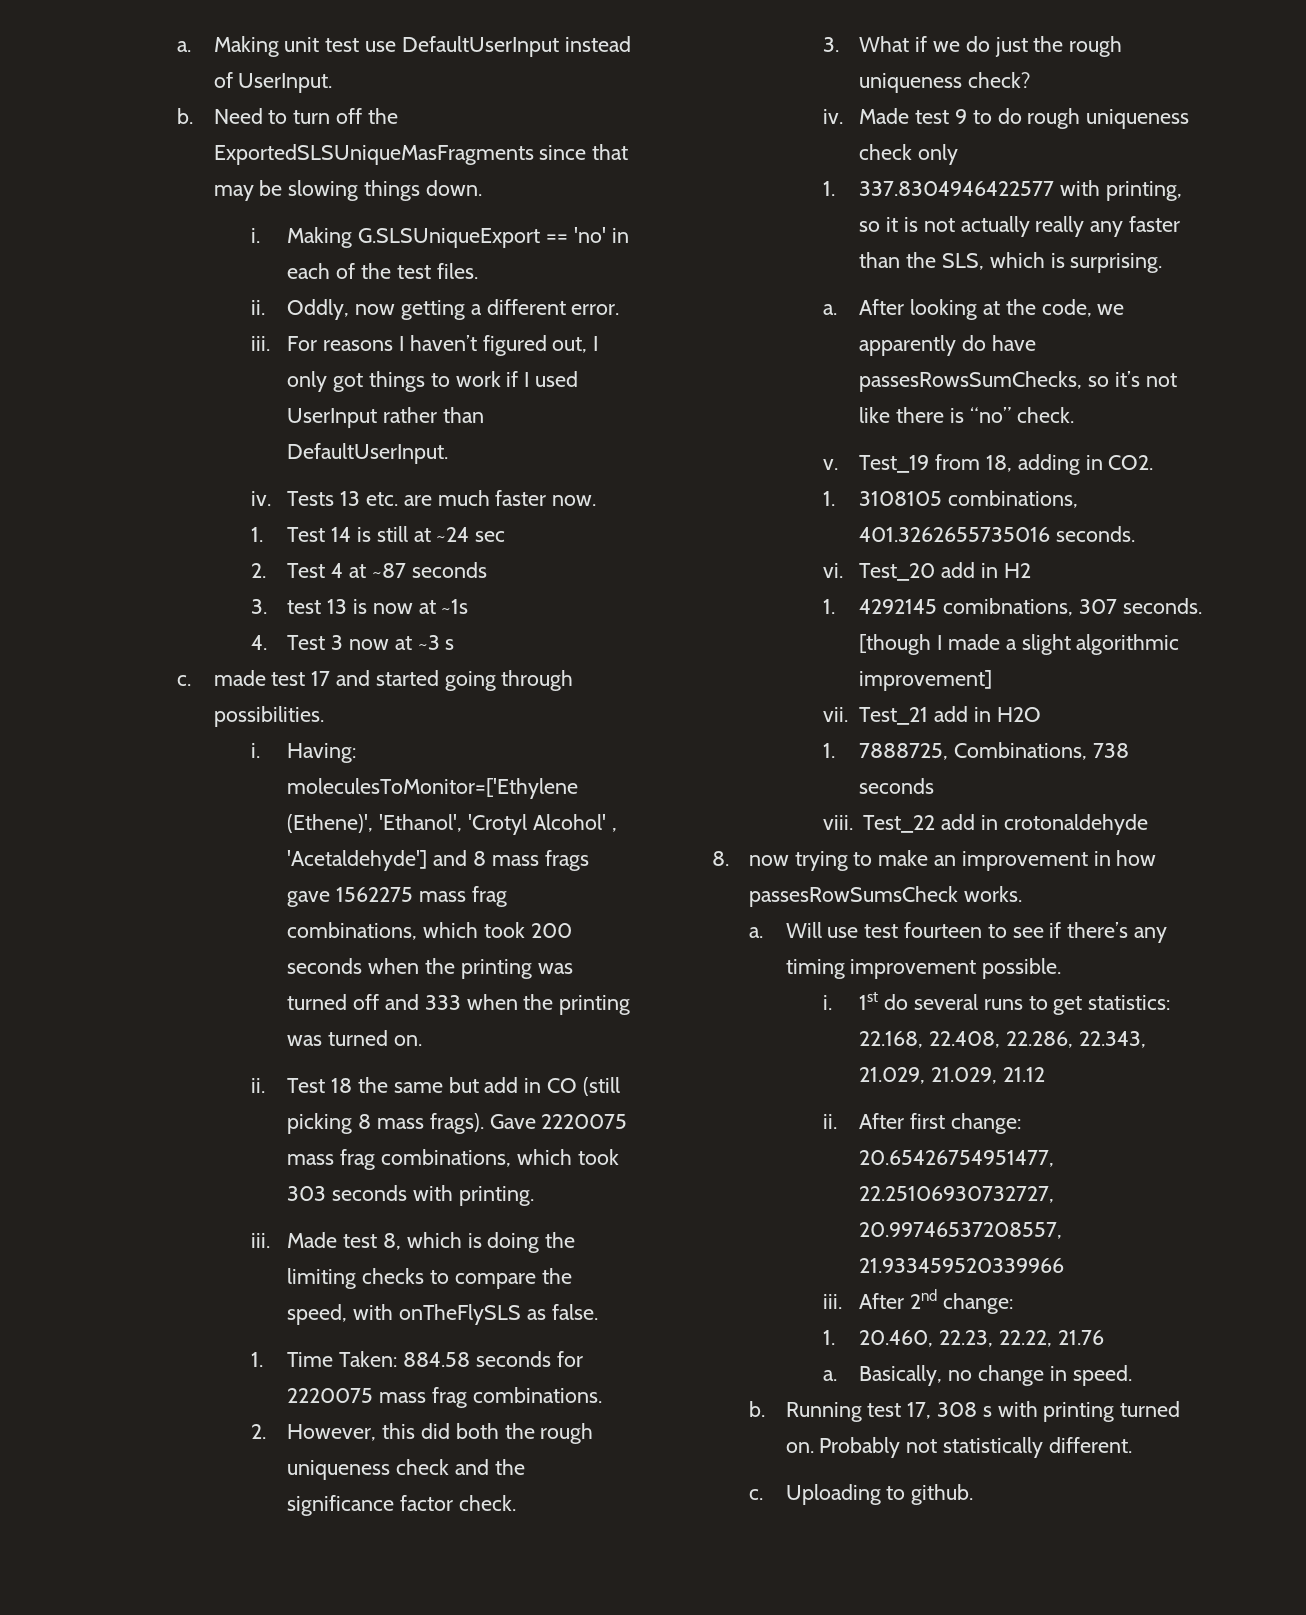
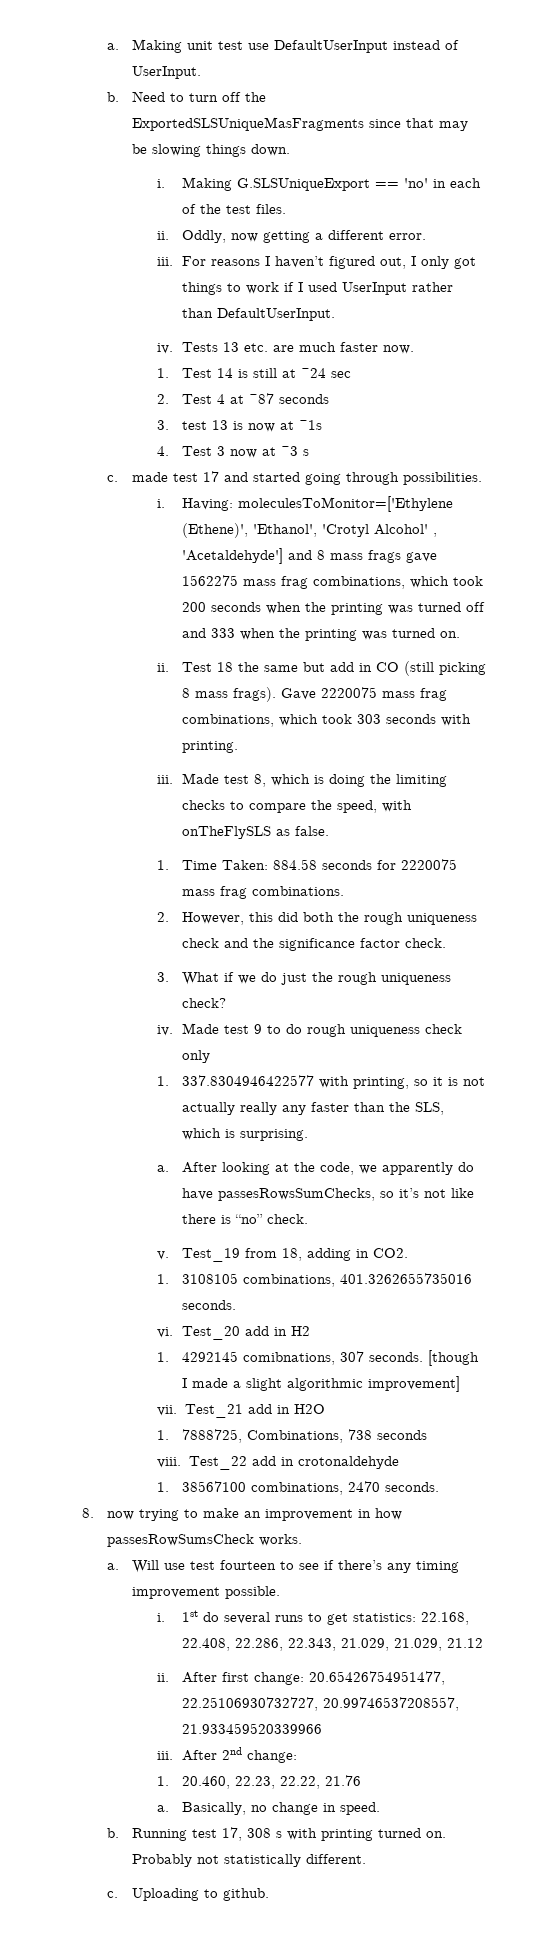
(1148, 824) none -> [157,1481,440,1495] // 1. 38567100 combinations, 2470 seconds.

